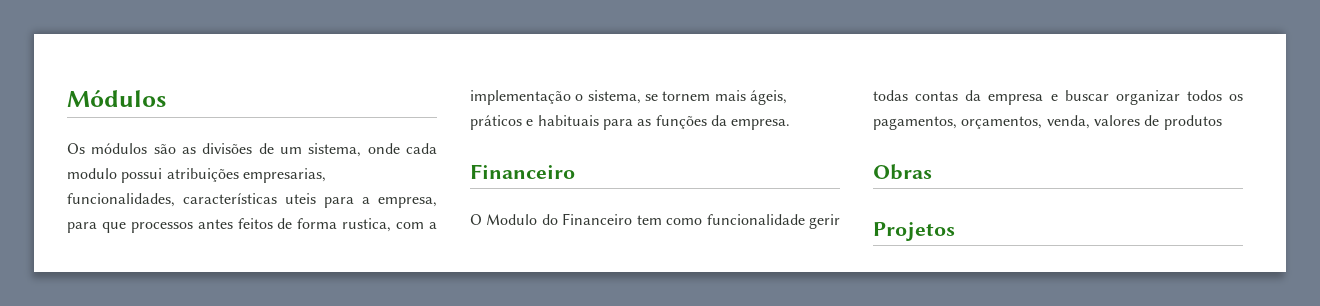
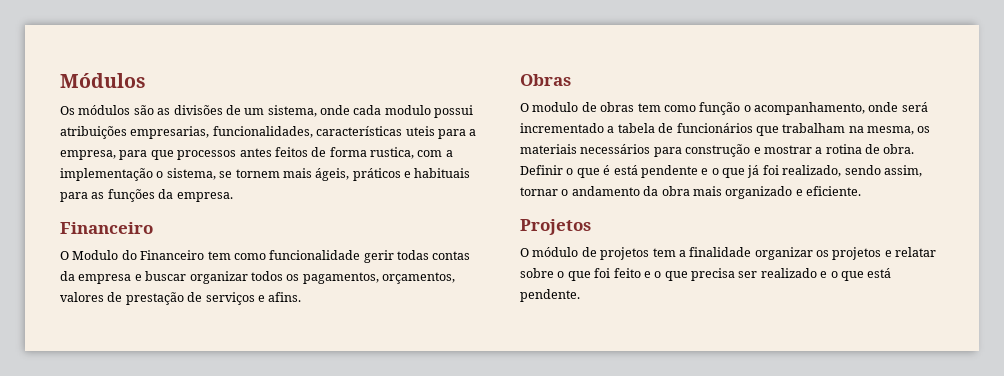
[1046,115,1090,129] venda, -> (455, 278) none
[1163,115,1222,130] [873,164,932,180] [873,222,955,241] produtos // Obras // Projetos -> [125,292,302,305] [520,74,571,86] [520,102,928,115] [520,123,931,136] [520,144,915,157] [520,165,922,178] [520,186,861,199] [520,219,591,235] [520,247,937,260] [520,268,892,281] [520,289,580,302] prestação de serviços e afins. // Obras // O modulo de obras tem como função o acompanhamento, onde será incrementado a tabela de funcionários que trabalham na mesma, os materiais necessários para construção e mostrar a rotina de obra. Definir o que é está pendente e o que já foi realizado, sendo assim, tornar o andamento da obra mais organizado e eficiente. // Projetos // O módulo de projetos tem a finalidade organizar os projetos e relatar sobre o que foi feito e o que precisa ser realizado e o que está pendente.

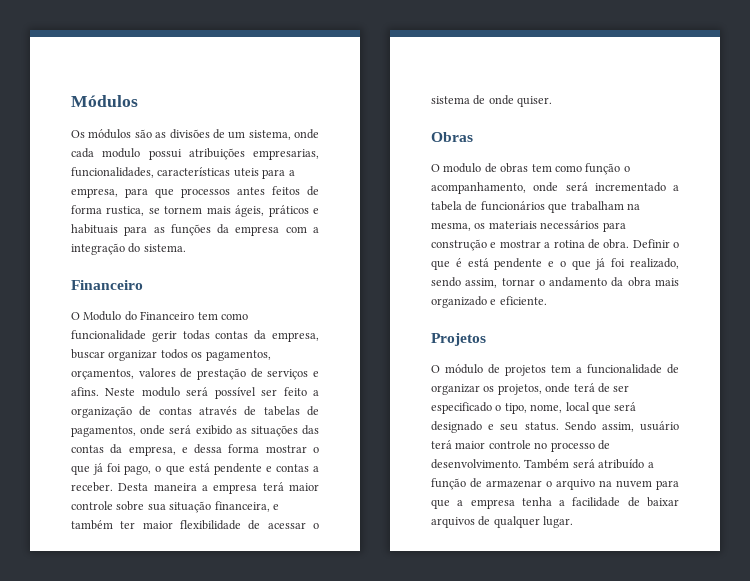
[417,150,453,157] [60,168,216,181] com a implementação o sistema, -> (145, 211) none
[176,192,233,202] empresa. -> [235,226,319,236] [71,243,186,255] empresa com a integração do sistema.
[78,274,142,284] empresa e -> [272,332,319,342] empresa,
(302, 297) none -> [105,387,319,399] [71,406,319,418] [71,425,319,437] [71,444,319,456] [71,463,319,475] [71,482,319,494] [71,501,279,513] [71,520,319,530] [431,95,553,107] Neste modulo será possível ser feito a organização de contas através de tabelas de pagamentos, onde será exibido as situações das contas da empresa, e dessa forma mostrar o que já foi pago, o que está pendente e contas a receber. Desta maneira a empresa terá maior controle sobre sua situação financeira, e também ter maior flexibilidade de acessar o sistema de onde quiser.
[689,247,937,260] [520,268,892,281] [520,289,580,302] finalidade organizar os projetos e relatar sobre o que foi feito e o que precisa ser realizado e o que está pendente. -> [587,364,679,374] [431,383,630,395] [431,402,637,414] [431,421,679,433] [431,440,610,452] [431,459,654,469] [431,478,679,490] [431,497,679,509] [431,516,574,528] funcionalidade de organizar os projetos, onde terá de ser especificado o tipo, nome, local que será designado e seu status. Sendo assim, usuário terá maior controle no processo de desenvolvimento. Também será atribuído a função de armazenar o arquivo na nuvem para que a empresa tenha a facilidade de baixar arquivos de qualquer lugar.

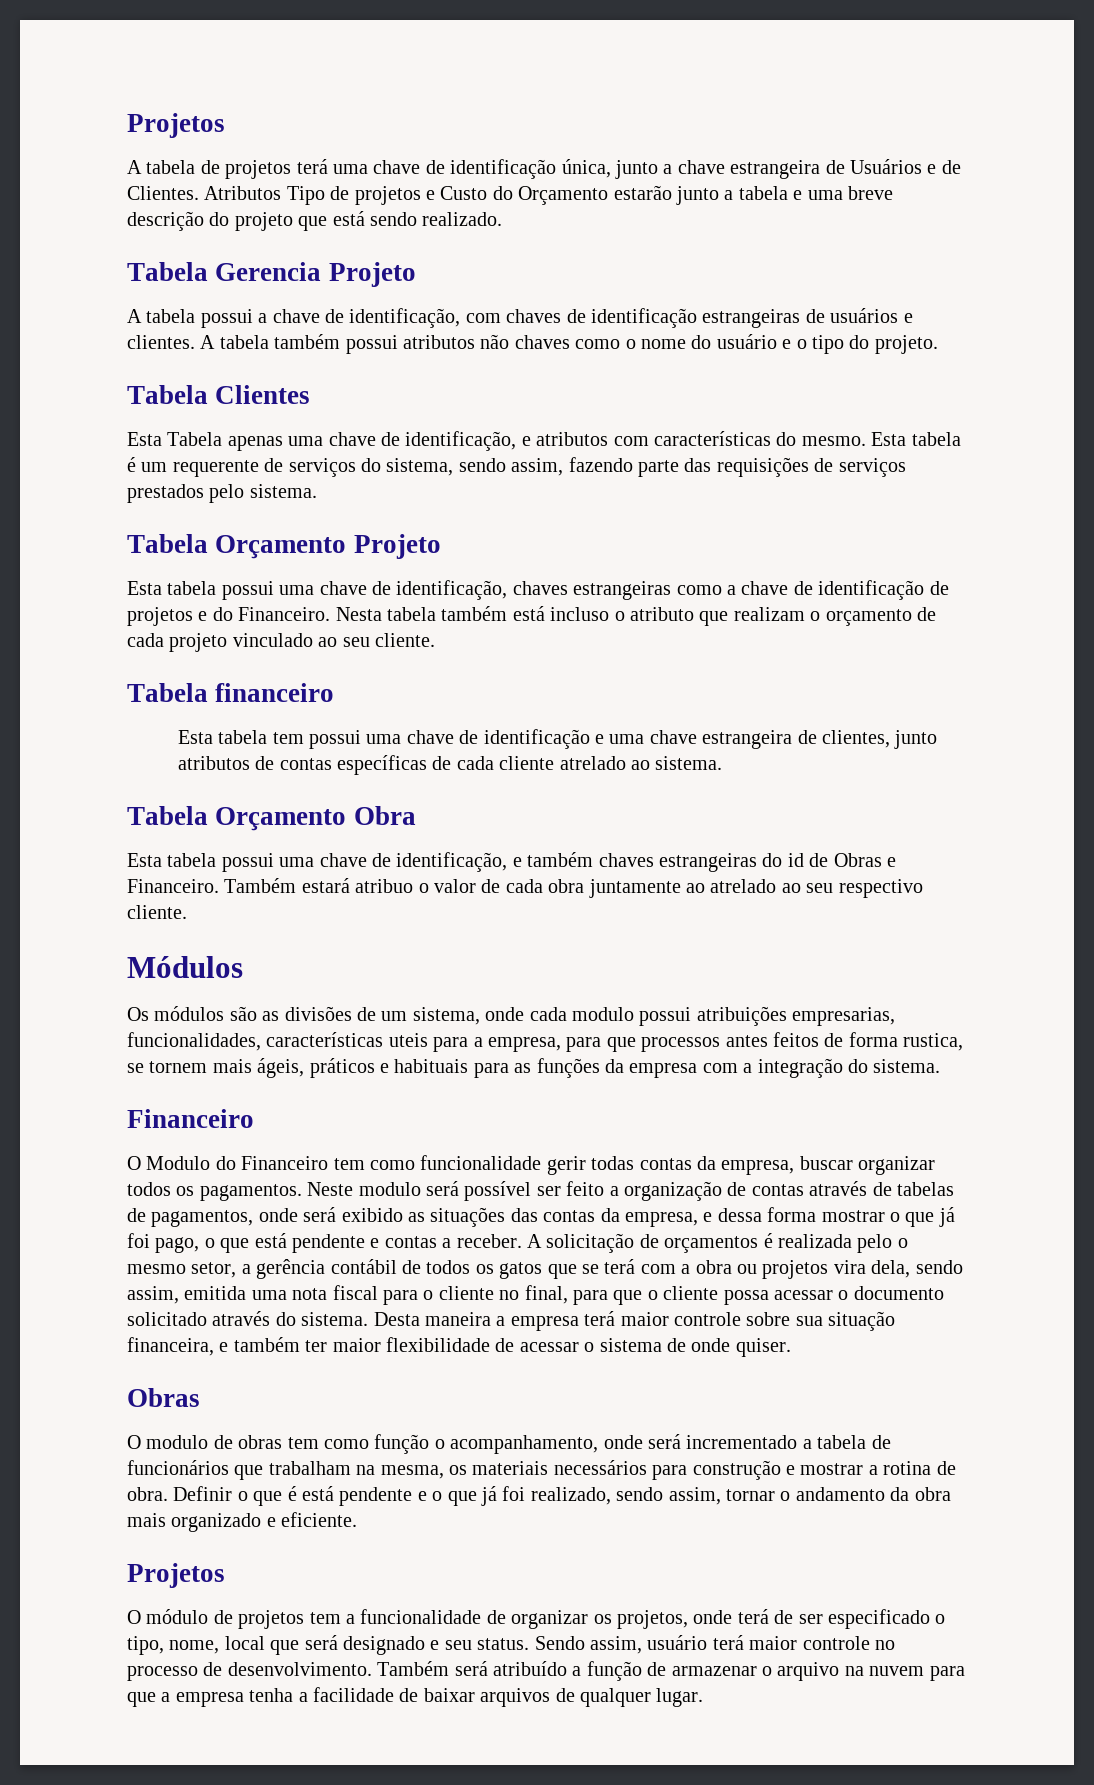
(71, 101) none -> [127,113,225,138] [127,159,961,179] [127,185,893,205] [127,211,503,231] [127,262,416,287] [127,308,913,328] [127,334,938,354] [127,385,311,404] [127,431,961,451] [127,457,906,477] [127,484,317,503] [127,534,441,559] [127,580,949,600] [127,606,936,626] [127,633,435,652] [127,683,335,702] [177,729,938,749] [177,755,723,775] [127,806,416,831] [127,852,896,872] [127,878,923,898] [127,905,187,919] Projetos // A tabela de projetos terá uma chave de identificação única, junto a chave estrangeira de Usuários e de Clientes. Atributos Tipo de projetos e Custo do Orçamento estarão junto a tabela e uma breve descrição do projeto que está sendo realizado. // Tabela Gerencia Projeto // A tabela possui a chave de identificação, com chaves de identificação estrangeiras de usuários e clientes. A tabela também possui atributos não chaves como o nome do usuário e o tipo do projeto. // Tabela Clientes // Esta Tabela apenas uma chave de identificação, e atributos com características do mesmo. Esta tabela é um requerente de serviços do sistema, sendo assim, fazendo parte das requisições de serviços prestados pelo sistema. // Tabela Orçamento Projeto // Esta tabela possui uma chave de identificação, chaves estrangeiras como a chave de identificação de projetos e do Financeiro. Nesta tabela também está incluso o atributo que realizam o orçamento de cada projeto vinculado ao seu cliente. // Tabela financeiro // Esta tabela tem possui uma chave de identificação e uma chave estrangeira de clientes, junto atributos de contas específicas de cada cliente atrelado ao sistema. // Tabela Orçamento Obra // Esta tabela possui uma chave de identificação, e também chaves estrangeiras do id de Obras e Financeiro. Também estará atribuo o valor de cada obra juntamente ao atrelado ao seu respectivo cliente. //
[205,350,271,361] [71,368,319,380] [71,387,99,396] pagamentos, orçamentos, valores de prestação de serviços e afins. -> [199,1184,302,1201] pagamentos.
(113, 487) none -> [527,1233,908,1253] [127,1259,963,1279] [127,1285,944,1305] [127,1311,369,1326] A solicitação de orçamentos é realizada pelo o mesmo setor, a gerência contábil de todos os gatos que se terá com a obra ou projetos vira dela, sendo assim, emitida uma nota fiscal para o cliente no final, para que o cliente possa acessar o documento solicitado através do sistema.

